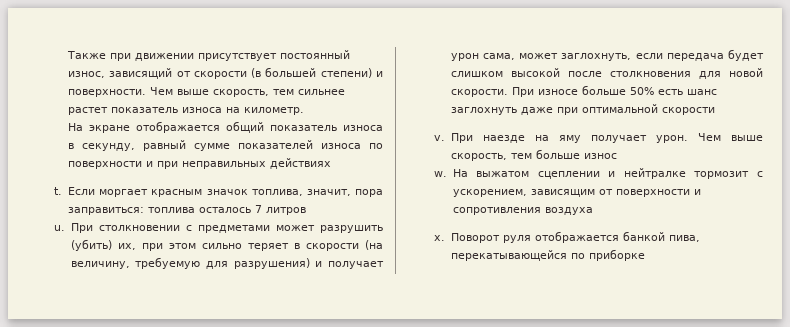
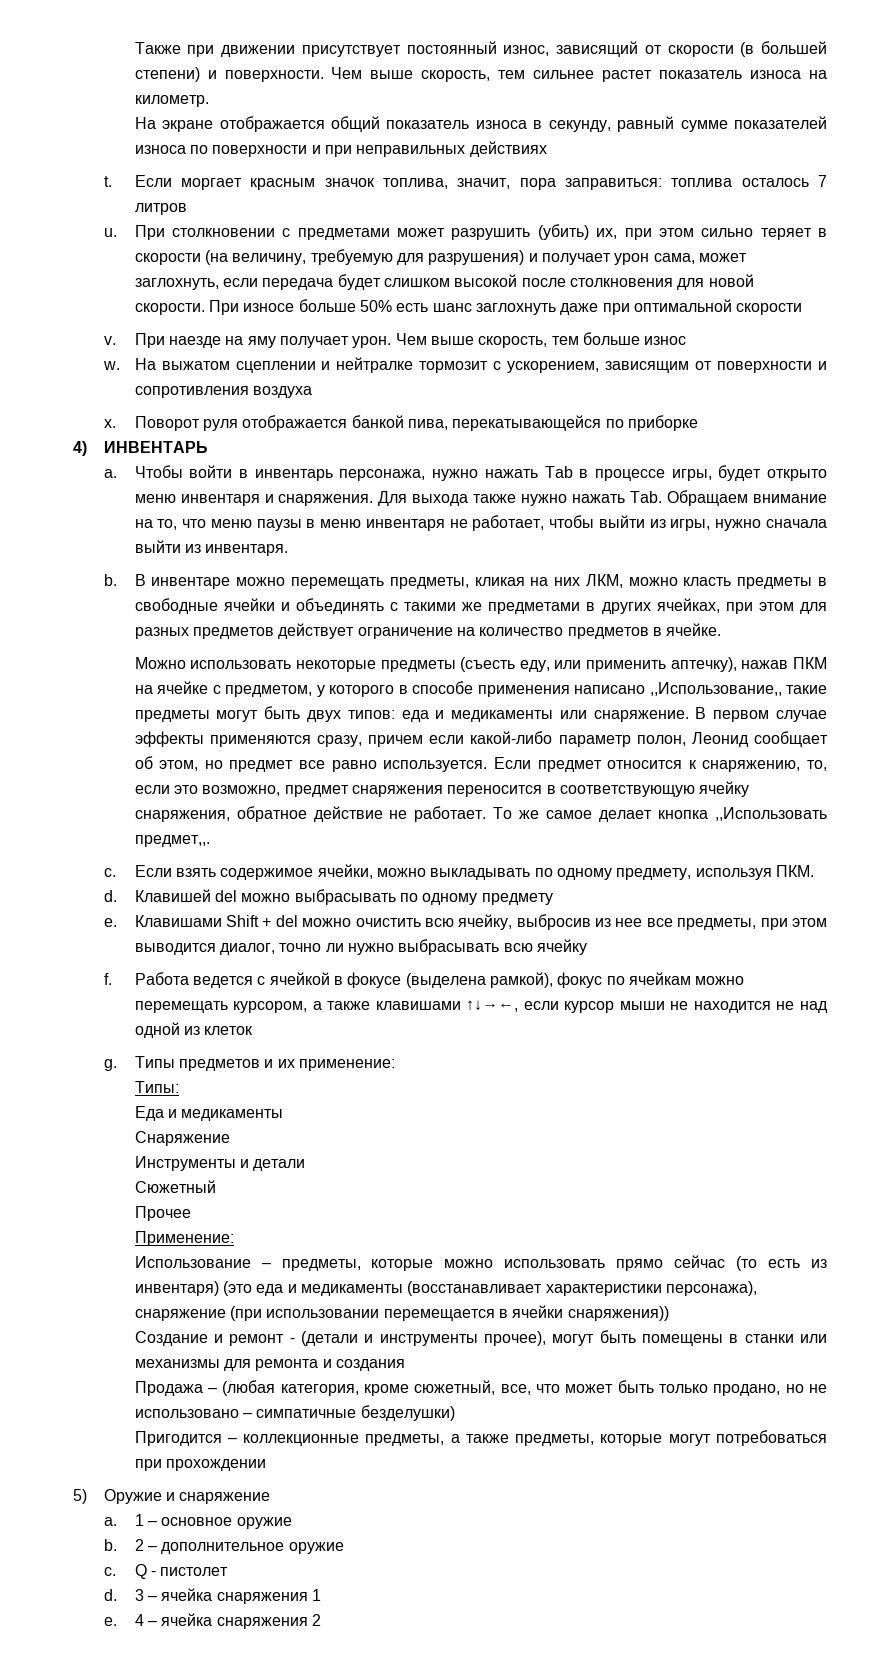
(645, 255) none -> [72,441,208,456] [103,465,828,481] [134,490,827,506] [134,515,827,531] [134,540,289,556] [103,574,827,589] [134,598,828,614] [134,623,722,639] [134,657,828,672] [134,681,828,697] [134,706,827,722] [134,731,828,747] [134,756,828,772] [134,781,750,797] [134,806,827,822] [134,835,210,847] [103,864,814,880] [103,889,553,905] [103,914,828,930] [134,939,587,955] [103,972,745,988] [134,1000,828,1013] [134,1022,254,1038] [103,1056,395,1071] [134,1081,179,1093] [134,1106,284,1121] [134,1131,230,1146] [134,1156,306,1171] [134,1180,216,1193] [134,1206,191,1221] [134,1231,234,1246] [134,1255,827,1271] [134,1281,757,1296] [134,1305,669,1321] [134,1330,827,1346] [134,1359,405,1371] [134,1380,827,1396] [134,1405,455,1421] [134,1430,827,1446] [134,1459,266,1471] [72,1489,271,1504] [103,1514,292,1529] [103,1539,344,1554] [103,1564,229,1579] [103,1588,321,1604] [103,1613,321,1629] // 4) ИНВЕНТАРЬ // a. Чтобы войти в инвентарь персонажа, нужно нажать Tab в процессе игры, будет открыто меню инвентаря и снаряжения. Для выхода также нужно нажать Tab. Обращаем внимание на то, что меню паузы в меню инвентаря не работает, чтобы выйти из игры, нужно сначала выйти из инвентаря. // b. В инвентаре можно перемещать предметы, кликая на них ЛКМ, можно класть предметы в свободные ячейки и объединять с такими же предметами в других ячейках, при этом для разных предметов действует ограничение на количество предметов в ячейке. // Можно использовать некоторые предметы (съесть еду, или применить аптечку), нажав ПКМ на ячейке с предметом, у которого в способе применения написано ,,Использование,, такие предметы могут быть двух типов: еда и медикаменты или снаряжение. В первом случае эффекты применяются сразу, причем если какой-либо параметр полон, Леонид сообщает об этом, но предмет все равно используется. Если предмет относится к снаряжению, то, если это возможно, предмет снаряжения переносится в соответствующую ячейку снаряжения, обратное действие не работает. То же самое делает кнопка ,,Использовать предмет,,. // c. Если взять содержимое ячейки, можно выкладывать по одному предмету, используя ПКМ. // d. Клавишей del можно выбрасывать по одному предмету // e. Клавишами Shift + del можно очистить всю ячейку, выбросив из нее все предметы, при этом выводится диалог, точно ли нужно выбрасывать всю ячейку // f. Работа ведется с ячейкой в фокусе (выделена рамкой), фокус по ячейкам можно перемещать курсором, а также клавишами ↑↓→←, если курсор мыши не находится не над одной из клеток // g. Типы предметов и их применение: // Типы: // Еда и медикаменты // Снаряжение // Инструменты и детали // Сюжетный // Прочее // Применение: // Использование – предметы, которые можно использовать прямо сейчас (то есть из инвентаря) (это еда и медикаменты (восстанавливает характеристики персонажа), снаряжение (при использовании перемещается в ячейки снаряжения)) // Создание и ремонт - (детали и инструменты прочее), могут быть помещены в станки или механизмы для ремонта и создания // Продажа – (любая категория, кроме сюжетный, все, что может быть только продано, но не использовано – симпатичные безделушки) // Пригодится – коллекционные предметы, а также предметы, которые могут потребоваться при прохождении // 5) Оружие и снаряжение // a. 1 – основное оружие // b. 2 – дополнительное оружие // c. Q - пистолет // d. 3 – ячейка снаряжения 1 // e. 4 – ячейка снаряжения 2

